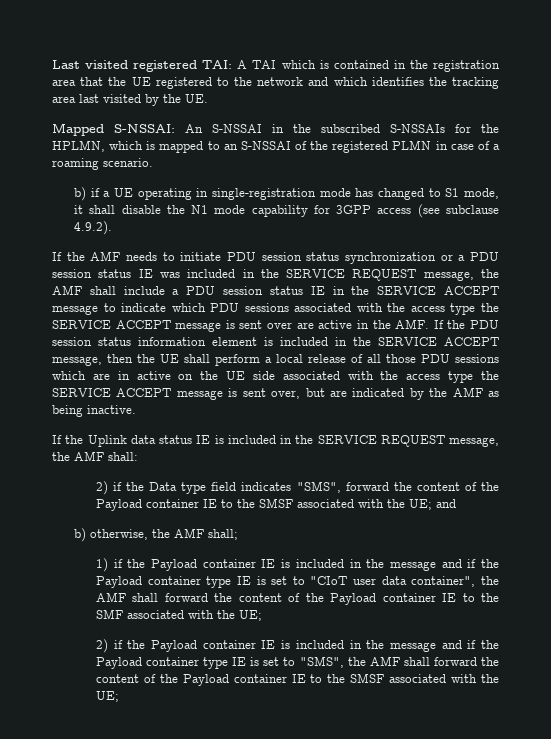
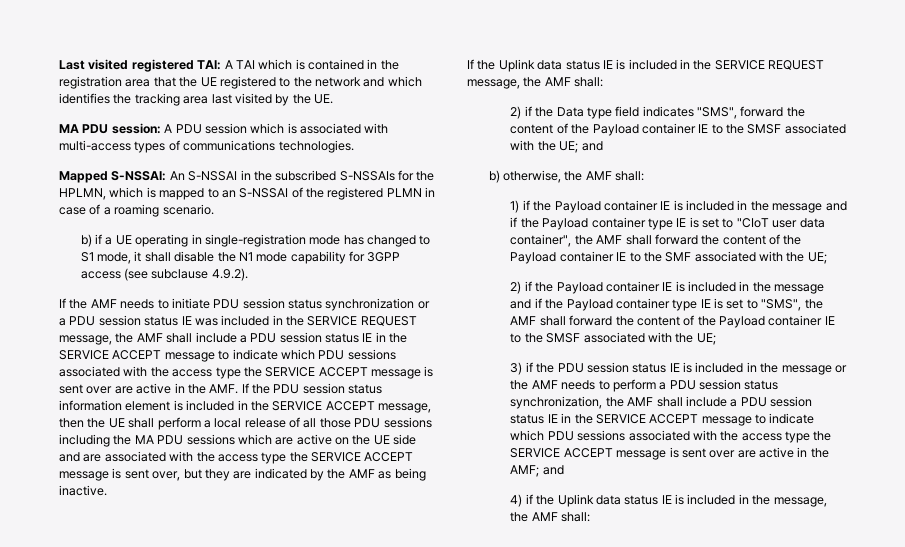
(208, 98) none -> [59,123,389,134] [59,140,354,153] // MA PDU session: A PDU session which is associated with multi-access types of communications technologies.
(499, 358) none -> [59,434,235,447] including the MA PDU sessions
[117,371,130,380] in -> (294, 441) none
(275, 375) none -> [59,452,102,462] and are
(325, 392) none -> [204,469,230,481] they
[207,529,238,540] shall; -> [615,171,645,181] shall:
(119, 696) none -> [510,362,847,375] [510,379,779,392] [510,396,813,409] [510,413,815,426] [510,430,832,443] [510,447,829,460] [510,465,564,477] [510,494,827,507] [510,512,591,522] // 3) if the PDU session status IE is included in the message or the AMF needs to perform a PDU session status synchronization, the AMF shall include a PDU session status IE in the SERVICE ACCEPT message to indicate which PDU sessions associated with the access type the SERVICE ACCEPT message is sent over are active in the AMF; and // 4) if the Uplink data status IE is included in the message, the AMF shall:

